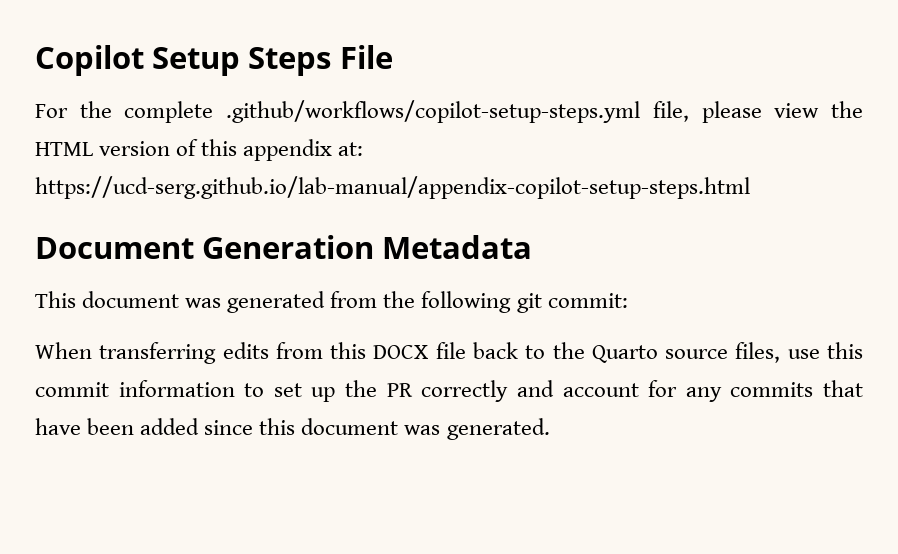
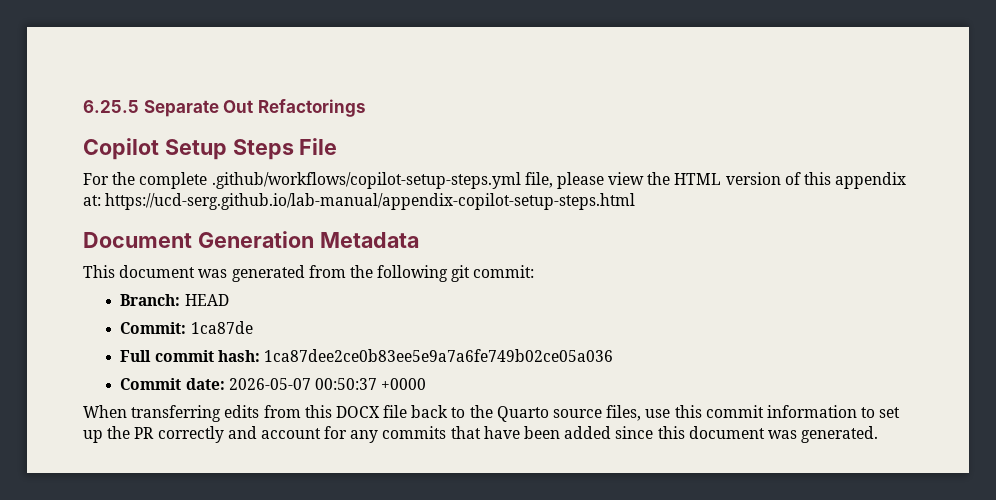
(35, 60) none -> [83,99,366,117] 6.25.5 Separate Out Refactorings //
(628, 300) none -> [120,294,229,306] [120,321,253,334] [120,349,613,362] [120,378,427,390] // Branch: HEAD // Commit: 1ca87de // Full commit hash: 1ca87dee2ce0b83ee5e9a7a6fe749b02ce05a036 // Commit date: 2026-05-07 00:50:37 +0000

